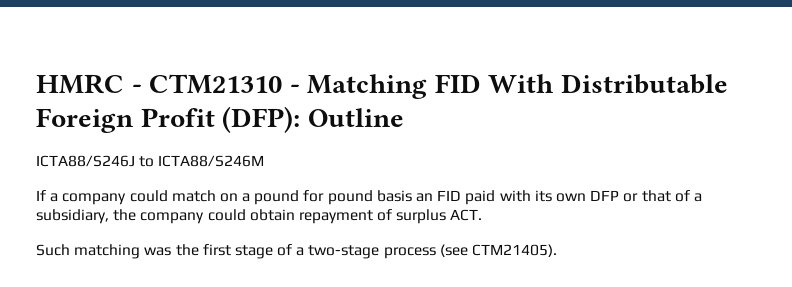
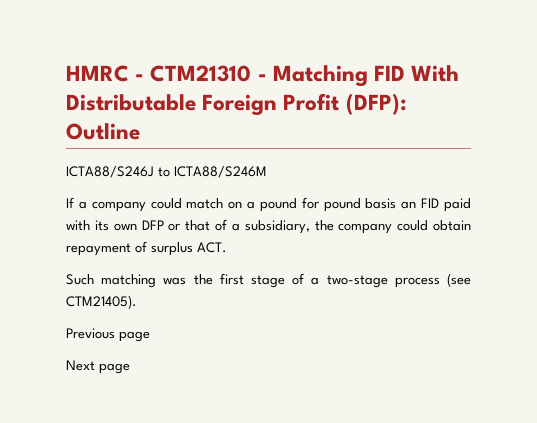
(558, 250) none -> [66,328,150,342] [66,360,130,374] // Previous page // Next page

